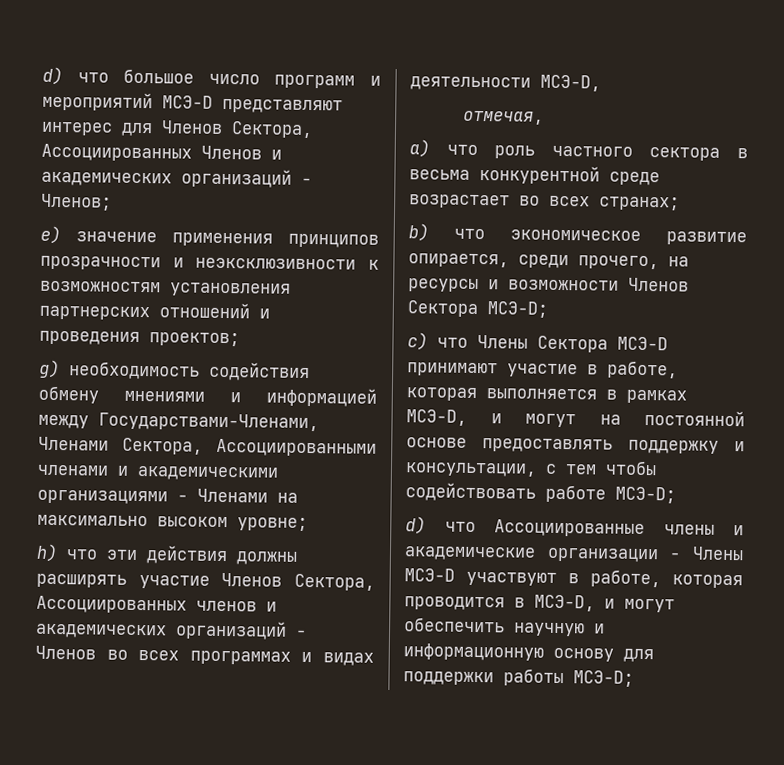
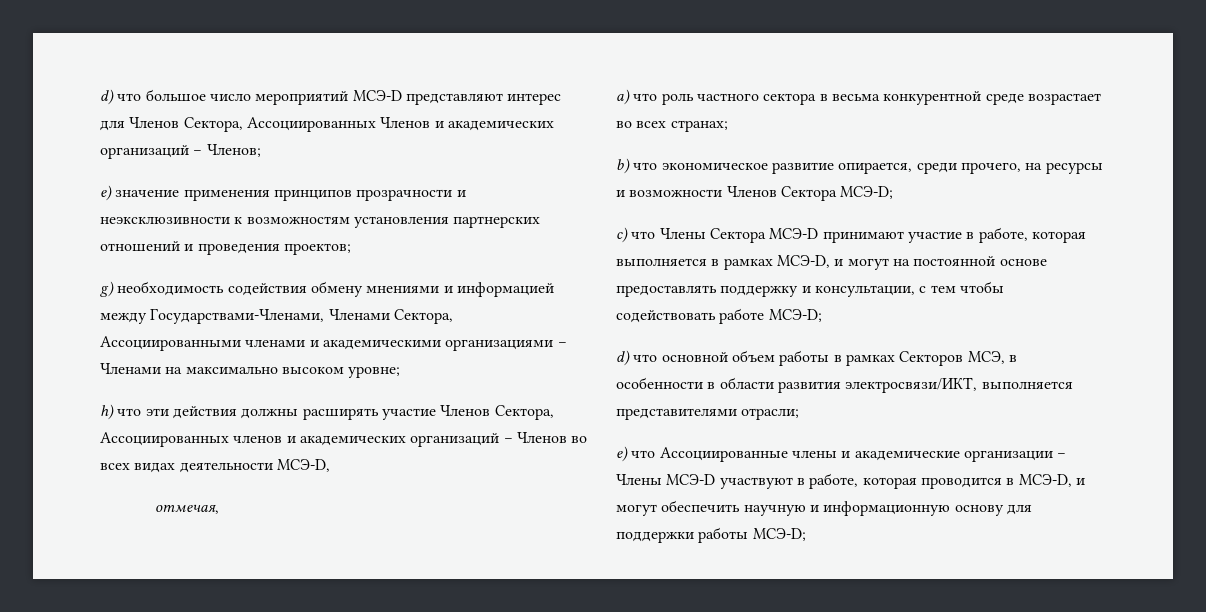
[274,74,381,89] программ и -> (251, 97) none
[189,650,313,665] программах и -> (130, 466) none
(476, 526) none -> [661,350,1017,366] [616,377,1073,393] [616,408,800,420] [616,446,656,462] основной объем работы в рамках Секторов МСЭ, в особенности в области развития электросвязи/ИКТ, выполняется представителями отрасли; // e) что

